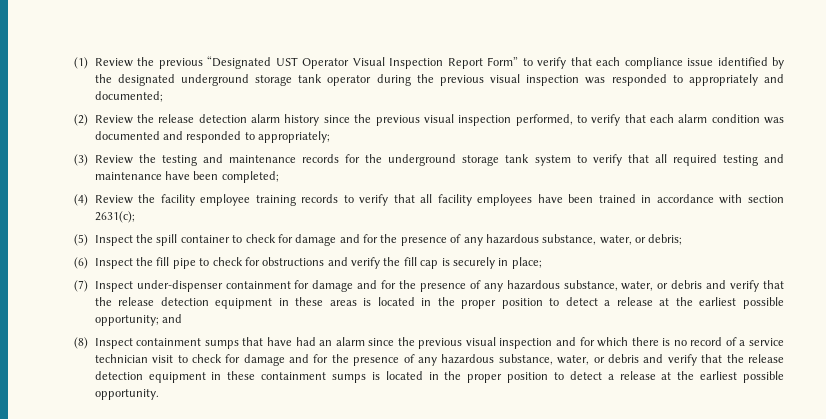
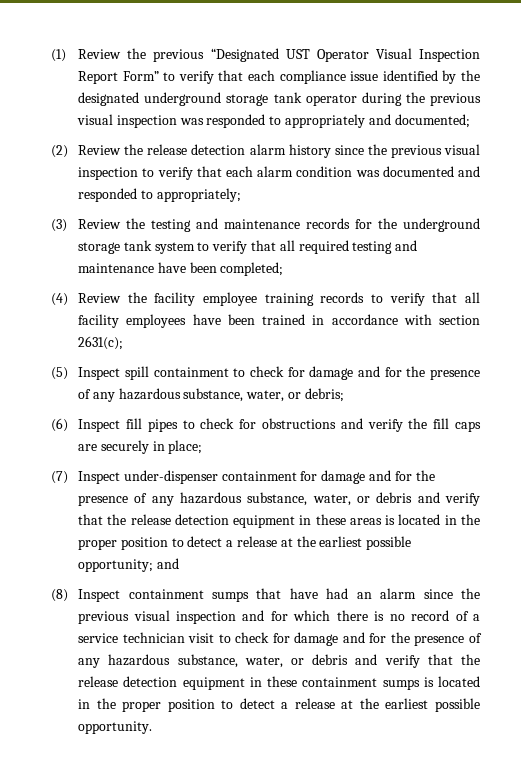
[515,114,573,126] performed, -> (139, 173) none
[136,234,230,246] the spill container -> [124,366,229,380] spill containment
[136,257,196,269] the fill pipe -> [125,418,178,432] fill pipes
[420,258,450,269] cap is -> [454,421,481,432] [78,444,98,451] caps are

